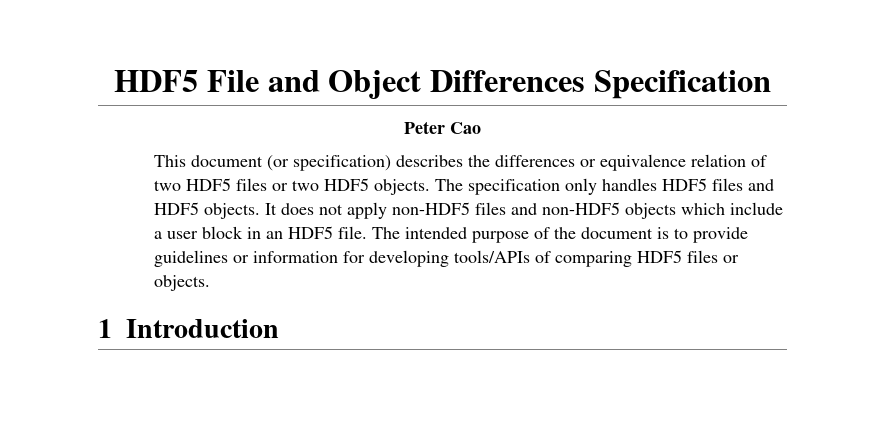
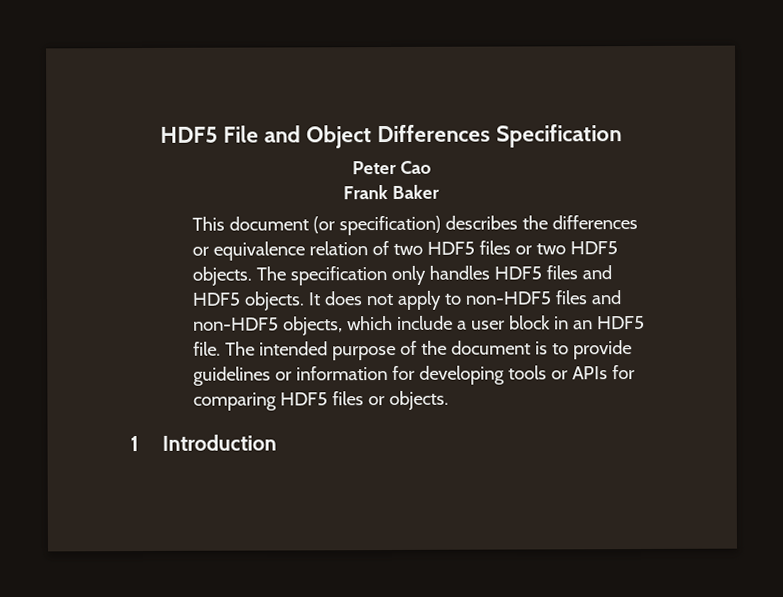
(481, 128) none -> [343,184,440,200] // Frank Baker
(388, 210) none -> [444,293,463,305] to
[625,203,677,219] objects -> [283,316,344,336] objects,
[454,250,552,263] tools/APIs of -> [508,365,636,380] tools or APIs for

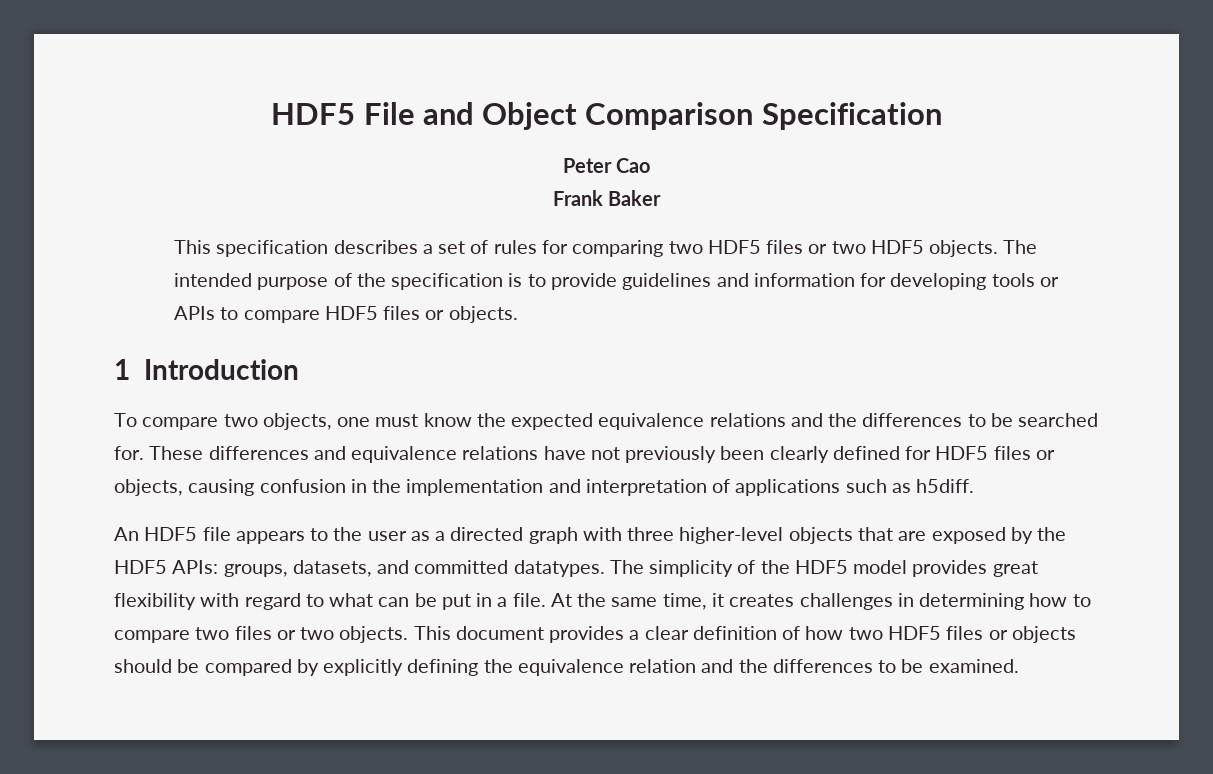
[377,124,492,143] Differences -> [585,102,754,130] Comparison
[229,215,639,236] [192,241,390,261] document (or specification) describes the differences or equivalence relation of -> [216,240,664,257] specification describes a set of rules for comparing
[290,265,613,286] [192,290,623,311] [193,315,646,336] [193,341,256,356] specification only handles HDF5 files and HDF5 objects. It does not apply to non-HDF5 files and non-HDF5 objects, which include a user block in an HDF5 file. The -> (1038, 247) none
[451,340,532,355] document -> [391,273,504,290] specification
[275,371,293,381] or -> [716,273,749,287] and
[612,365,636,380] [193,392,278,411] for comparing -> [220,307,320,323] to compare
(277, 442) none -> [114,413,1099,430] [114,446,1055,463] [114,479,975,496] [114,527,1067,544] [114,560,1038,577] [114,593,1091,610] [114,626,1076,643] [114,659,1019,676] // To compare two objects, one must know the expected equivalence relations and the differences to be searched for. These differences and equivalence relations have not previously been clearly defined for HDF5 files or objects, causing confusion in the implementation and interpretation of applications such as h5diff. // An HDF5 file appears to the user as a directed graph with three higher-level objects that are exposed by the HDF5 APIs: groups, datasets, and committed datatypes. The simplicity of the HDF5 model provides great flexibility with regard to what can be put in a file. At the same time, it creates challenges in determining how to compare two files or two objects. This document provides a clear definition of how two HDF5 files or objects should be compared by explicitly defining the equivalence relation and the differences to be examined.

